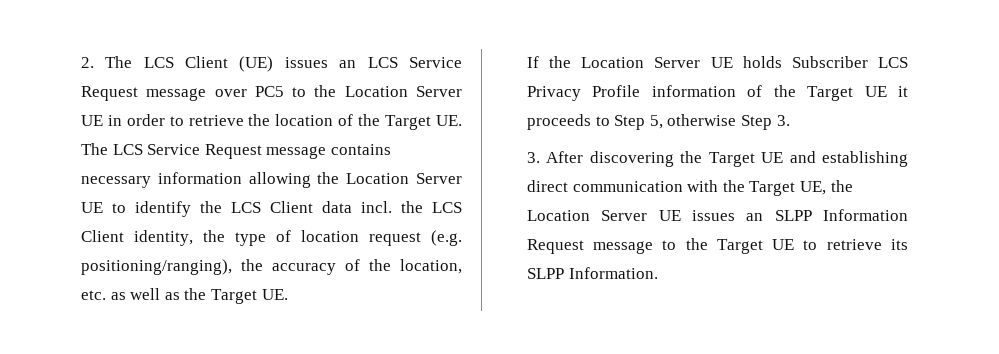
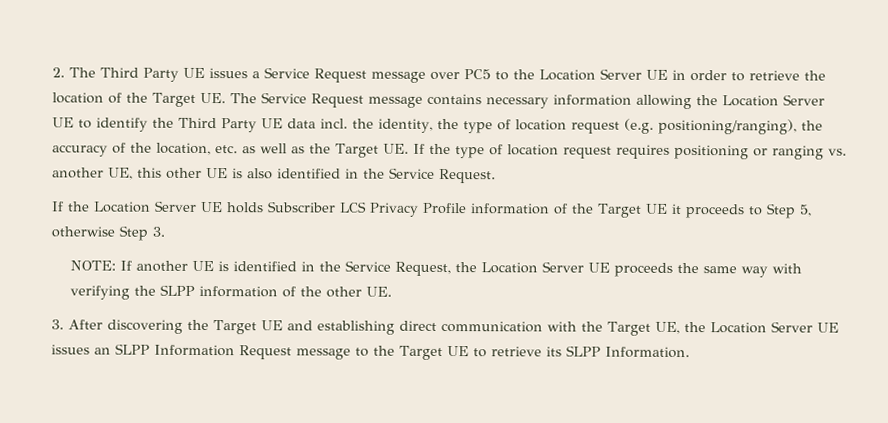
[143,56,398,72] LCS Client (UE) issues an LCS -> [100,67,261,82] Third Party UE issues a
[112,144,143,155] LCS -> (258, 98) none
[230,201,313,213] LCS Client -> [178,117,284,133] Third Party UE
[432,202,463,213] [80,230,124,242] LCS Client -> (375, 123) none
(288, 294) none -> [413,143,848,160] [52,167,497,184] If the type of location request requires positioning or ranging vs. another UE, this other UE is also identified in the Service Request.
(790, 120) none -> [69,260,802,278] [69,284,392,300] // NOTE: If another UE is identified in the Service Request, the Location Server UE proceeds the same way with verifying the SLPP information of the other UE.

